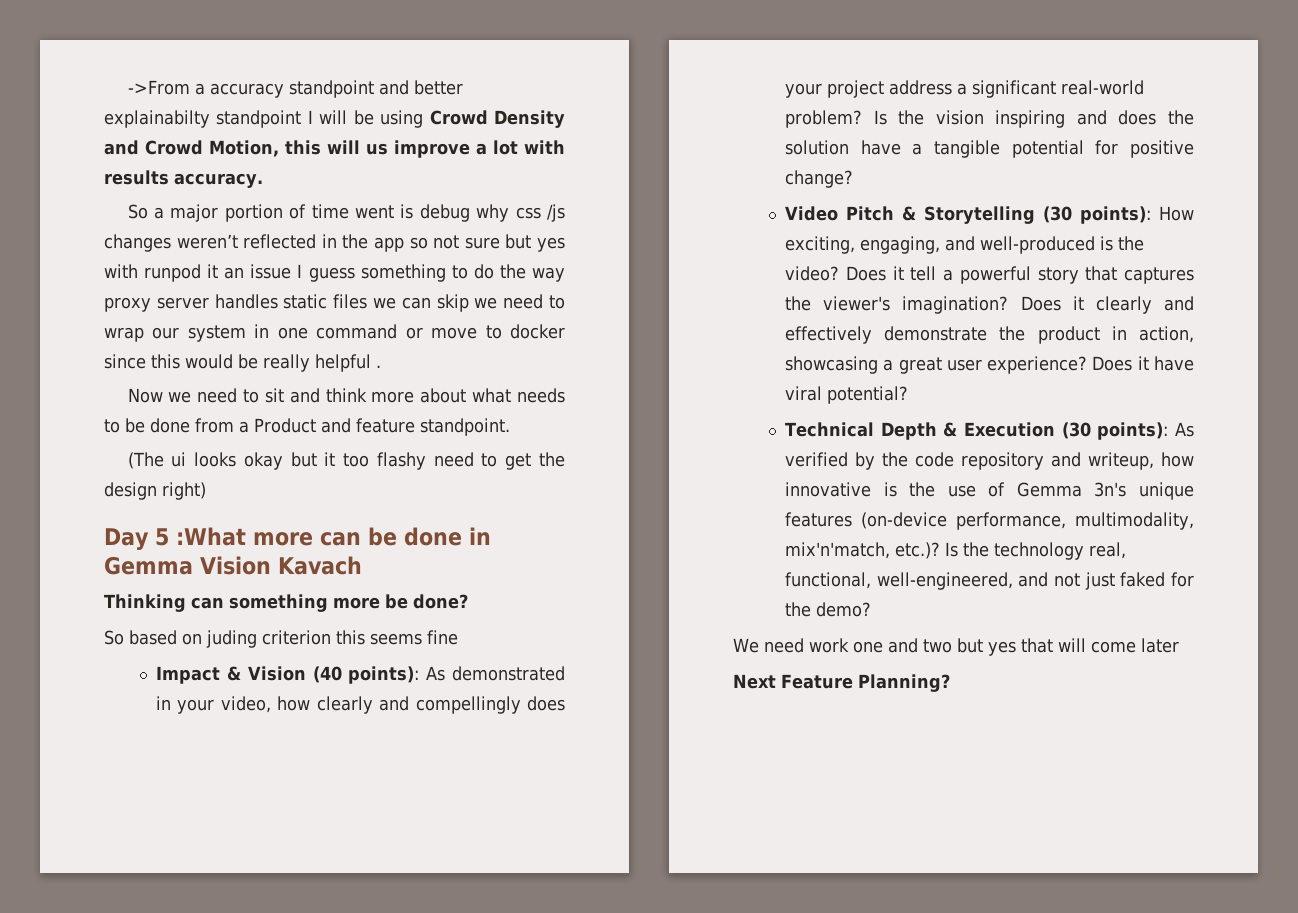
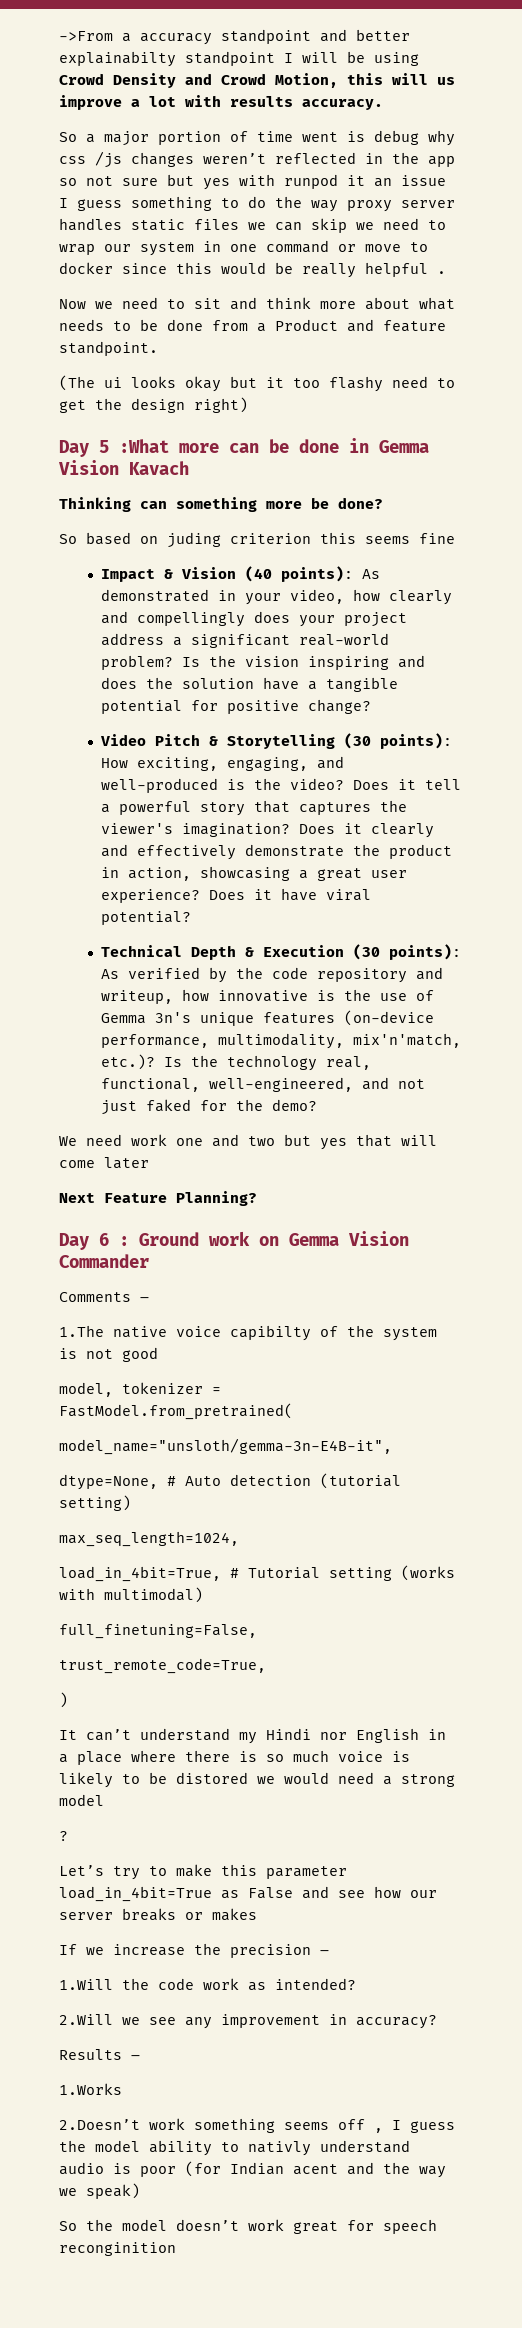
(950, 683) none -> [59,1231,409,1250] [59,1254,149,1268] [59,1292,149,1302] [59,1325,437,1341] [59,1347,158,1362] [59,1382,221,1397] [59,1403,293,1420] [59,1438,392,1455] [59,1473,401,1490] [59,1495,131,1511] [59,1531,239,1547] [59,1565,455,1582] [59,1587,203,1603] [59,1624,257,1639] [59,1658,266,1674] [59,1692,68,1708] [59,1728,446,1744] [59,1750,410,1765] [59,1772,455,1788] [59,1794,104,1806] [59,1831,68,1841] [59,1864,347,1880] [59,1886,437,1902] [59,1908,257,1921] [59,1943,329,1958] [59,1978,356,1991] [59,2014,437,2029] [59,2049,140,2060] [59,2083,122,2095] [59,2118,455,2133] [59,2140,410,2156] [59,2161,446,2178] [59,2183,140,2199] [59,2219,437,2234] [59,2242,176,2256] // Day 6 : Ground work on Gemma Vision Commander // Comments – // 1.The native voice capibilty of the system is not good // model, tokenizer = FastModel.from_pretrained( // model_name="unsloth/gemma-3n-E4B-it", // dtype=None, # Auto detection (tutorial setting) // max_seq_length=1024, // load_in_4bit=True, # Tutorial setting (works with multimodal) // full_finetuning=False, // trust_remote_code=True, // ) // It can’t understand my Hindi nor English in a place where there is so much voice is likely to be distored we would need a strong model // ? // Let’s try to make this parameter load_in_4bit=True as False and see how our server breaks or makes // If we increase the precision – // 1.Will the code work as intended? // 2.Will we see any improvement in accuracy? // Results – // 1.Works // 2.Doesn’t work something seems off , I guess the model ability to nativly understand audio is poor (for Indian acent and the way we speak) // So the model doesn’t work great for speech reconginition

